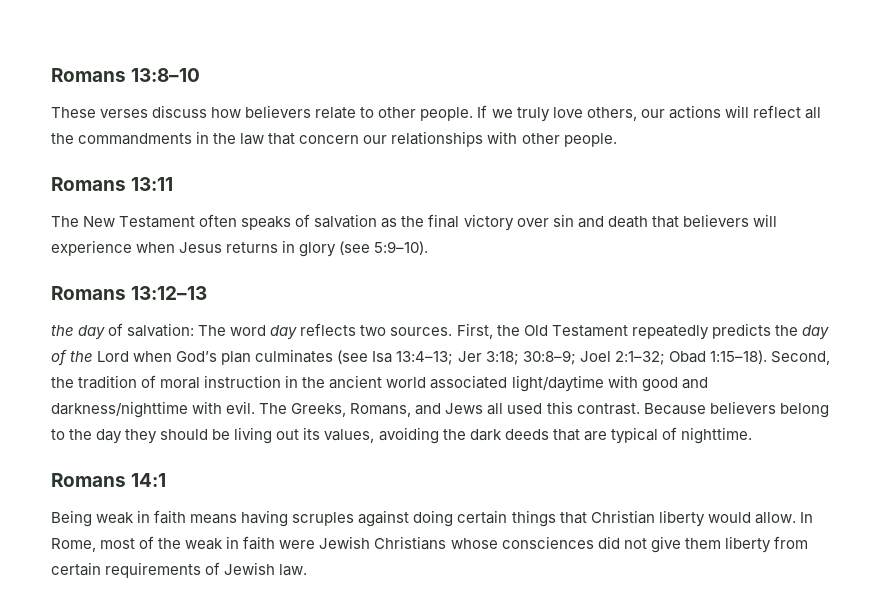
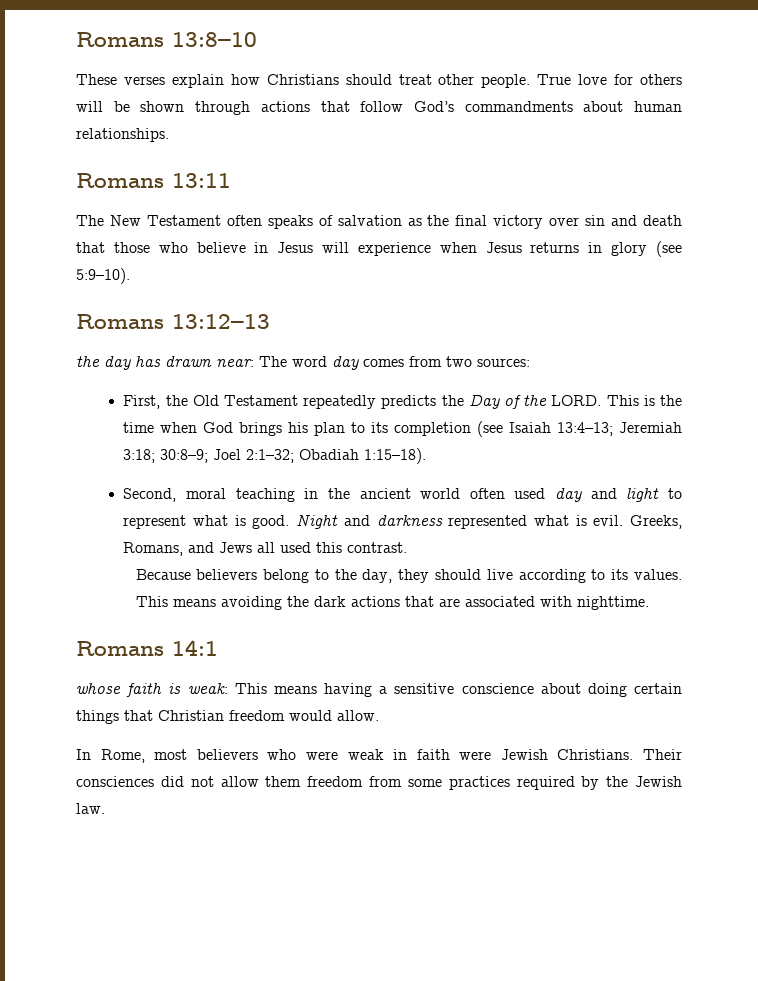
[152,105,821,122] [51,131,617,147] discuss how believers relate to other people. If we truly love others, our actions will reflect all the commandments in the law that concern our relationships with other people. -> [171,74,682,88] [76,101,682,115] [76,128,169,142] explain how Christians should treat other people. True love for others will be shown through actions that follow God’s commandments about human relationships.
[682,214,749,227] believers -> [113,242,314,253] those who believe in Jesus
[108,323,453,340] of salvation: The word day reflects two sources. -> [135,356,530,370] has drawn near: The word day comes from two sources: //
[801,325,829,340] [51,349,482,366] day of the Lord when God’s plan culminates (see Isa 13:4–13; Jer -> [468,394,682,409] [123,421,683,437] Day of the LORD. This is the time when God brings his plan to its completion (see Isaiah 13:4–13; Jeremiah
[668,351,706,363] Obad -> [299,449,360,460] Obadiah
[770,351,830,365] [51,375,708,392] [51,401,288,418] Second, the tradition of moral instruction in the ancient world associated light/daytime with good and darkness/nighttime with evil. The -> [123,488,682,502] [123,514,624,529] // Second, moral teaching in the ancient world often used day and light to represent what is good. Night and darkness represented what is evil.
(640, 409) none -> (408, 547) //
[96,429,123,444] day -> [362,569,393,583] day,
[212,427,375,444] be living out its values, -> [486,569,682,583] [135,596,216,607] live according to its values. This means
[504,429,549,440] deeds -> [350,596,400,607] actions
[610,427,677,444] typical of -> [464,596,572,607] associated with
[51,510,410,527] Being weak in faith means having scruples against -> [76,683,581,697] whose faith is weak: This means having a sensitive conscience about
[658,510,705,527] liberty -> [229,710,285,721] freedom
(796, 518) none -> (379, 715) //
[139,536,182,549] of the -> [196,749,338,760] believers who were
[374,536,498,550] Christians whose -> [557,749,682,760] Christians. Their
[650,536,808,553] [51,562,221,578] give them liberty from certain requirements of -> [220,776,629,790] allow them freedom from some practices required by the

